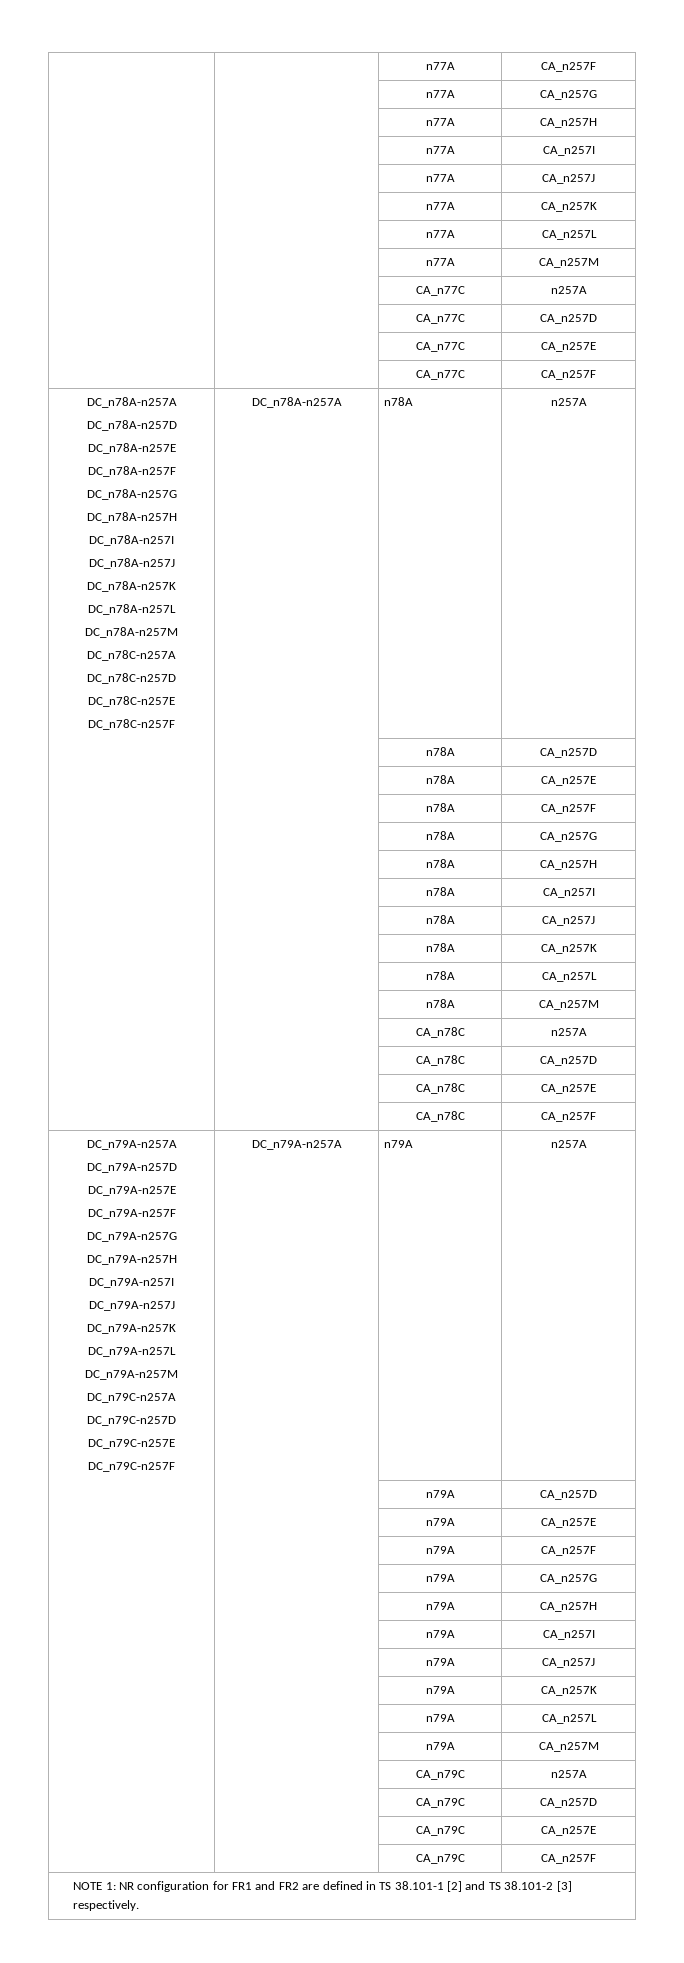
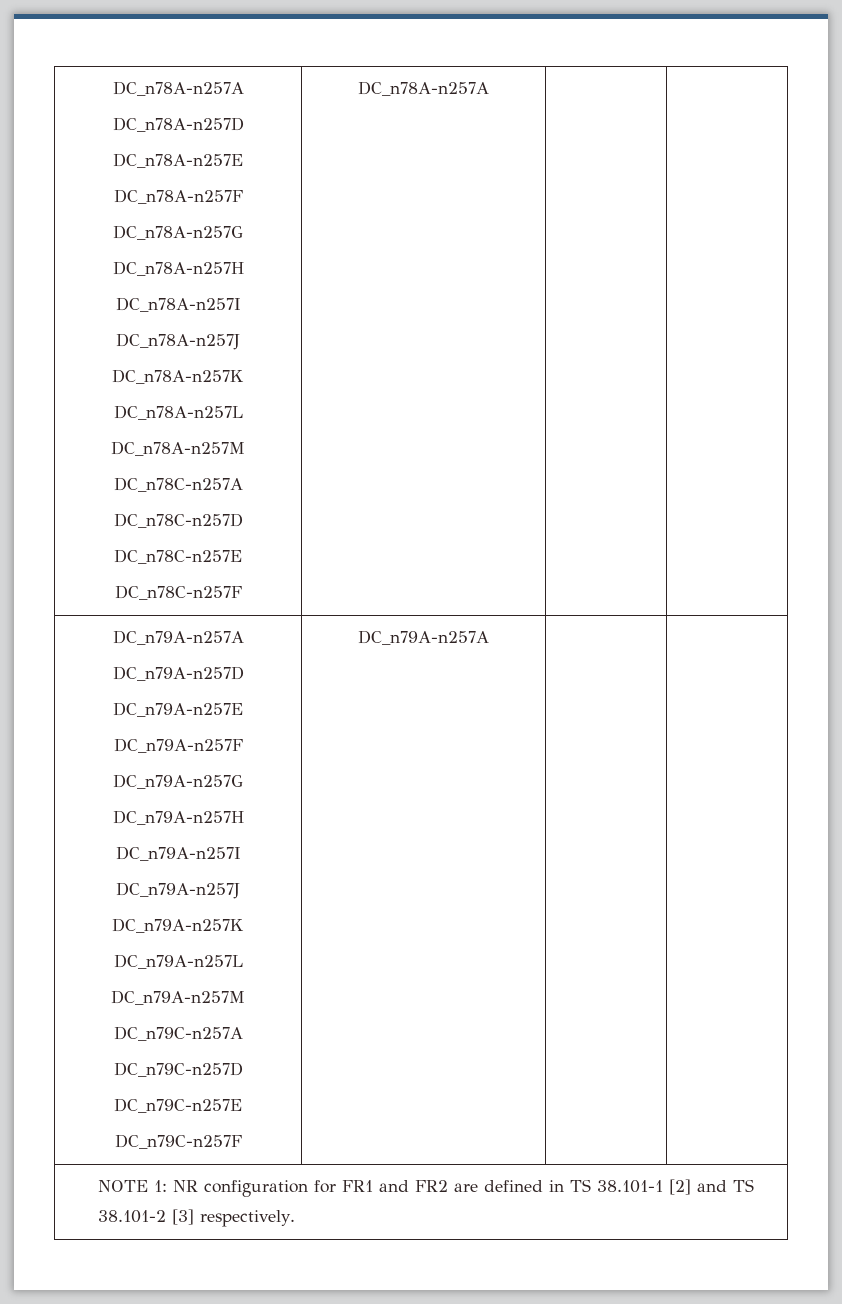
[425,62,455,70] [541,62,596,72] [425,90,455,98] [540,90,597,100] [425,118,455,126] [540,118,597,128] [425,146,455,154] [542,146,595,156] [425,174,455,182] [542,174,595,184] [425,202,455,210] [540,202,597,212] [425,230,455,238] [541,230,597,240] [425,258,455,266] [538,258,599,268] [415,286,465,296] [550,286,587,294] [415,314,465,324] [540,314,597,324] [415,342,465,352] [541,342,596,352] [415,370,465,380] [541,370,596,380] | | n77A | CA_n257F // | | n77A | CA_n257G // | | n77A | CA_n257H // | | n77A | CA_n257I // | | n77A | CA_n257J // | | n77A | CA_n257K // | | n77A | CA_n257L // | | n77A | CA_n257M // | | CA_n77C | n257A // | | CA_n77C | CA_n257D // | | CA_n77C | CA_n257E // | | CA_n77C | CA_n257F // -> (112, 88) none
[383,397,413,406] [550,398,587,406] [425,747,455,756] [540,748,597,758] [425,775,455,784] [541,776,596,786] [425,803,455,812] [541,804,596,814] [425,831,455,840] [540,832,597,842] [425,859,455,868] [540,860,597,870] [425,887,455,896] [542,888,595,898] [425,915,455,924] [542,916,595,926] [425,943,455,952] [540,944,597,954] [425,971,455,980] [541,972,597,982] [425,999,455,1008] [538,1000,599,1010] [415,1027,465,1038] [550,1028,587,1036] [415,1055,465,1066] [540,1056,597,1066] [415,1083,465,1094] [541,1084,596,1094] [415,1111,465,1122] [541,1112,596,1122] n78A | n257A // | | n78A | CA_n257D // | | n78A | CA_n257E // | | n78A | CA_n257F // | | n78A | CA_n257G // | | n78A | CA_n257H // | | n78A | CA_n257I // | | n78A | CA_n257J // | | n78A | CA_n257K // | | n78A | CA_n257L // | | n78A | CA_n257M // | | CA_n78C | n257A // | | CA_n78C | CA_n257D // | | CA_n78C | CA_n257E // | | CA_n78C | CA_n257F -> (489, 88) |
[383,1140,413,1148] [550,1140,587,1148] [425,1490,455,1498] [540,1490,597,1500] [425,1518,455,1526] [541,1518,596,1528] [425,1546,455,1554] [541,1546,596,1556] [425,1574,455,1582] [540,1574,597,1584] [425,1602,455,1610] [540,1602,597,1612] [425,1630,455,1638] [542,1630,595,1640] [425,1658,455,1666] [542,1658,595,1668] [425,1686,455,1694] [540,1686,597,1696] [425,1714,455,1722] [541,1714,597,1724] [425,1742,455,1750] [538,1742,599,1752] [415,1770,465,1780] [550,1770,587,1778] [415,1798,465,1808] [540,1798,597,1808] [415,1826,465,1836] [541,1826,596,1836] [415,1854,465,1864] [541,1854,596,1864] n79A | n257A // | | n79A | CA_n257D // | | n79A | CA_n257E // | | n79A | CA_n257F // | | n79A | CA_n257G // | | n79A | CA_n257H // | | n79A | CA_n257I // | | n79A | CA_n257J // | | n79A | CA_n257K // | | n79A | CA_n257L // | | n79A | CA_n257M // | | CA_n79C | n257A // | | CA_n79C | CA_n257D // | | CA_n79C | CA_n257E // | | CA_n79C | CA_n257F -> (489, 637) |

